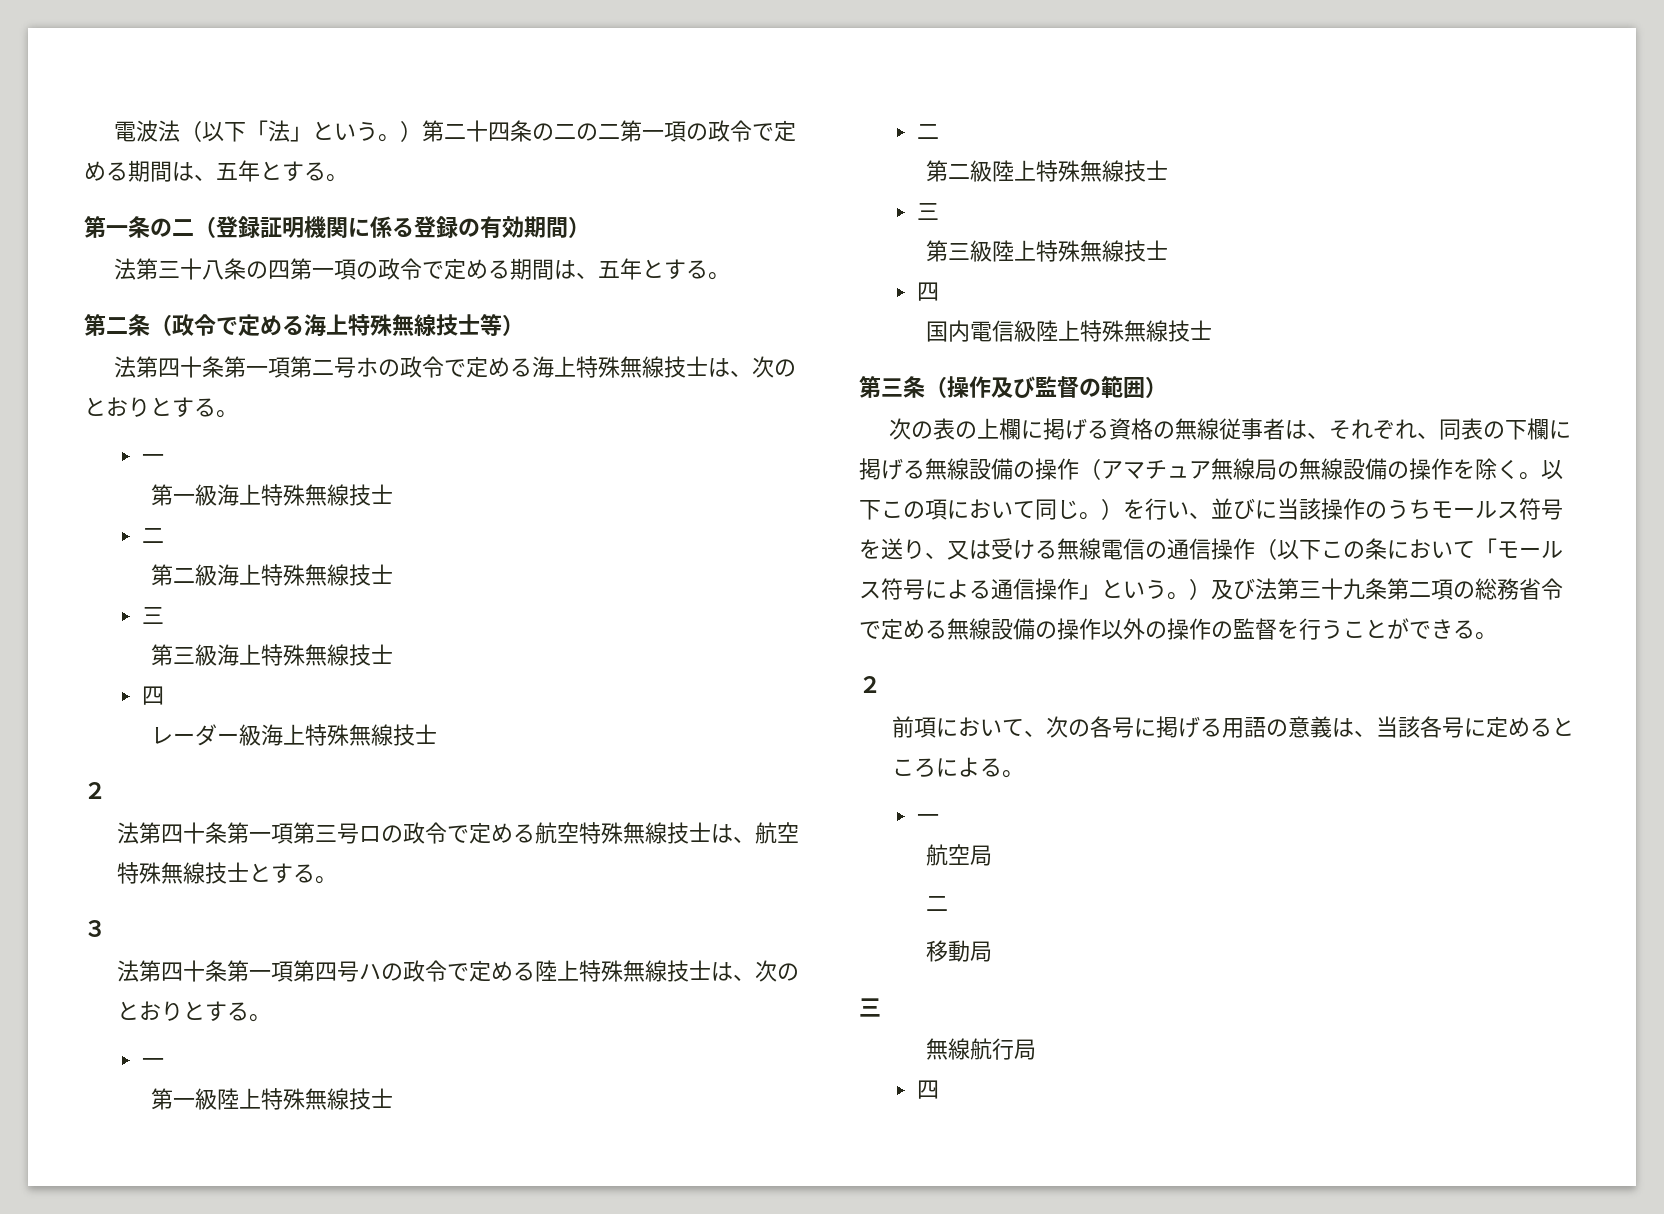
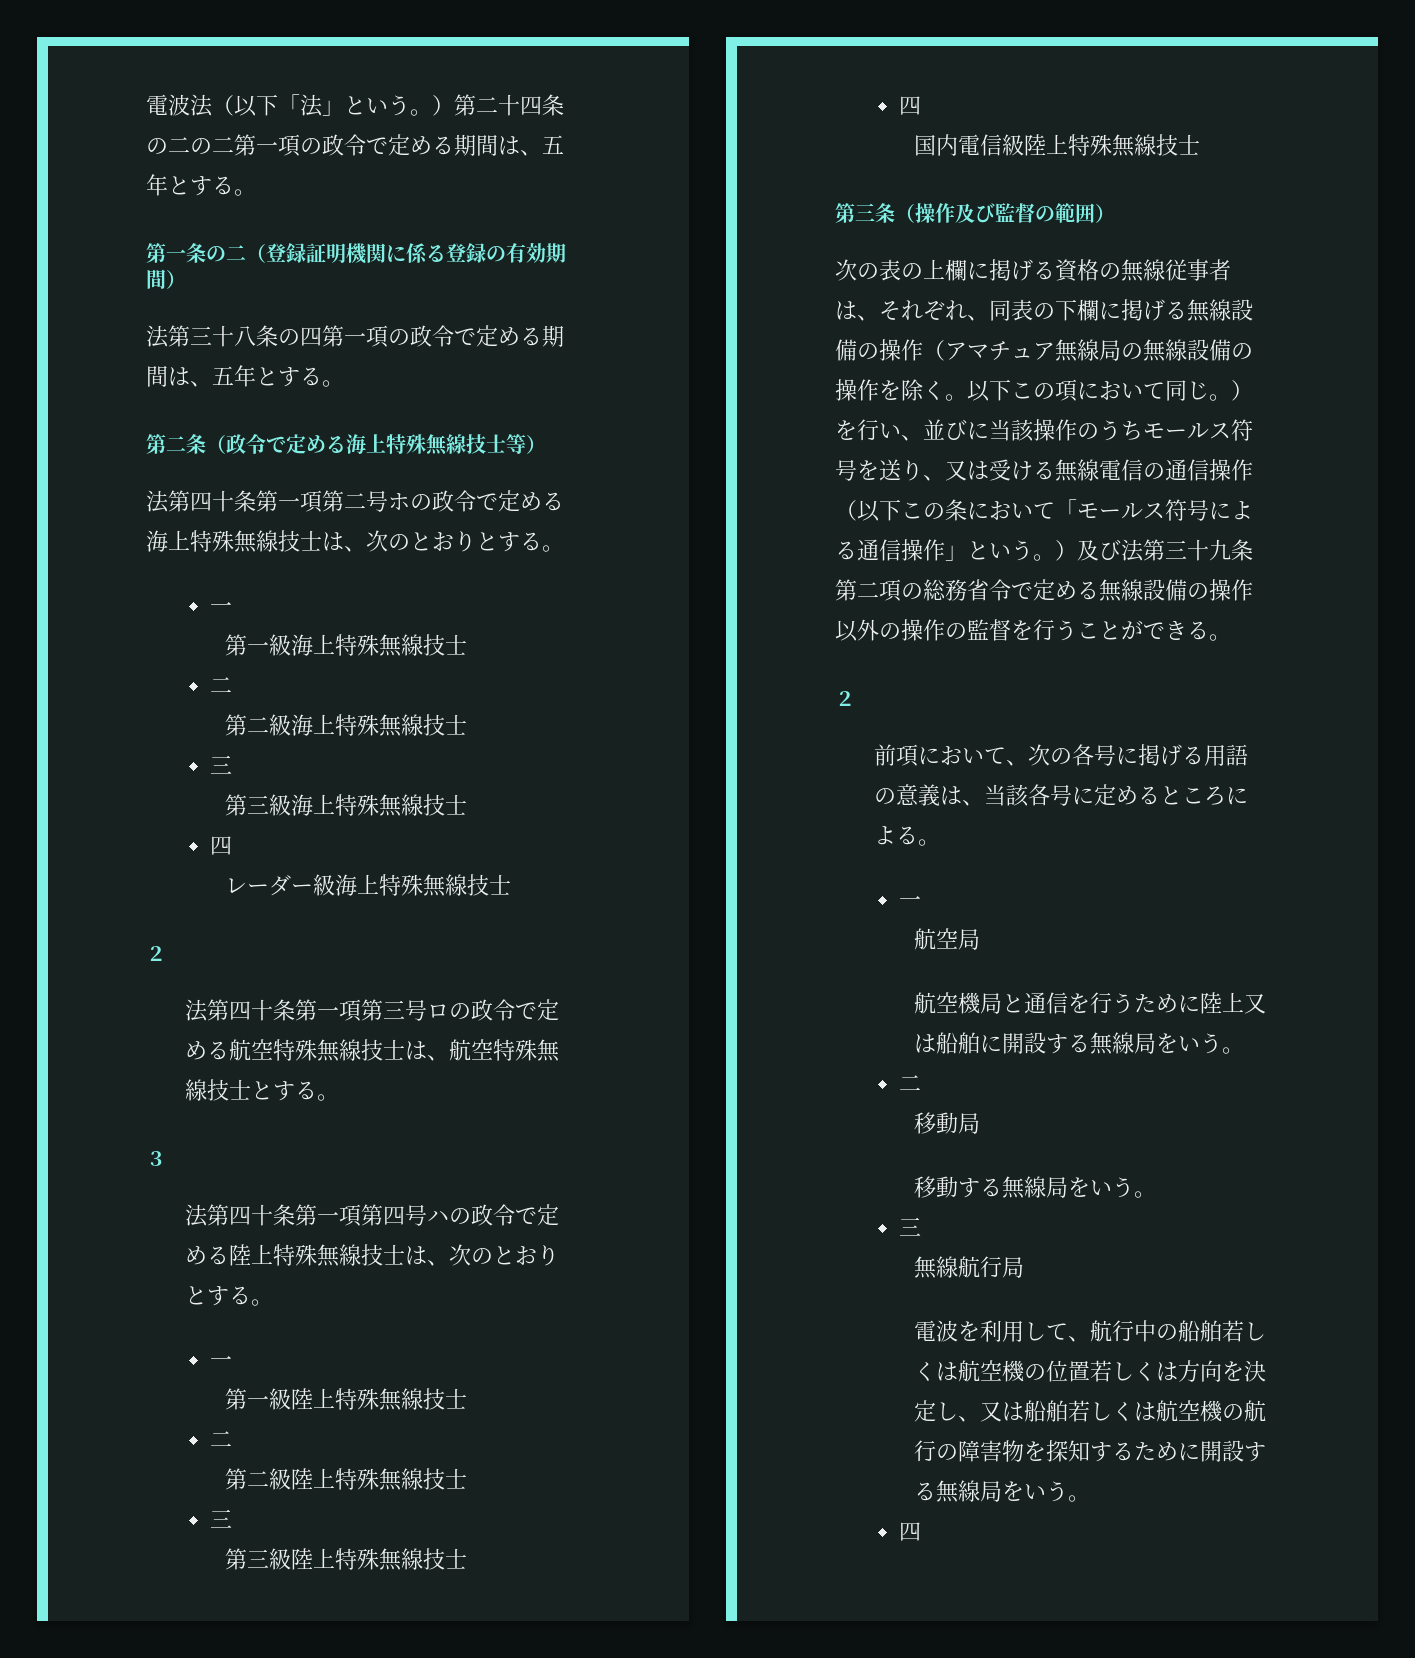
[925,896,948,911] [925,940,992,962] [859,998,881,1017] [925,1038,1036,1060] 二 // 移動局 // 三 // 無線航行局 -> [913,992,1266,1014] [913,1032,1244,1055] [898,1075,921,1091] [913,1112,980,1134] [913,1176,1156,1199] [898,1217,921,1236] [913,1256,1024,1279] [913,1320,1266,1342] [913,1360,1266,1382] [913,1400,1266,1422] [913,1440,1266,1462] [913,1480,1090,1503] 航空機局と通信を行うために陸上又は船舶に開設する無線局をいう。 // 二 // 移動局 // 移動する無線局をいう。 // 三 // 無線航行局 // 電波を利用して、航行中の船舶若しくは航空機の位置若しくは方向を決定し、又は船舶若しくは航空機の航行の障害物を探知するために開設する無線局をいう。

